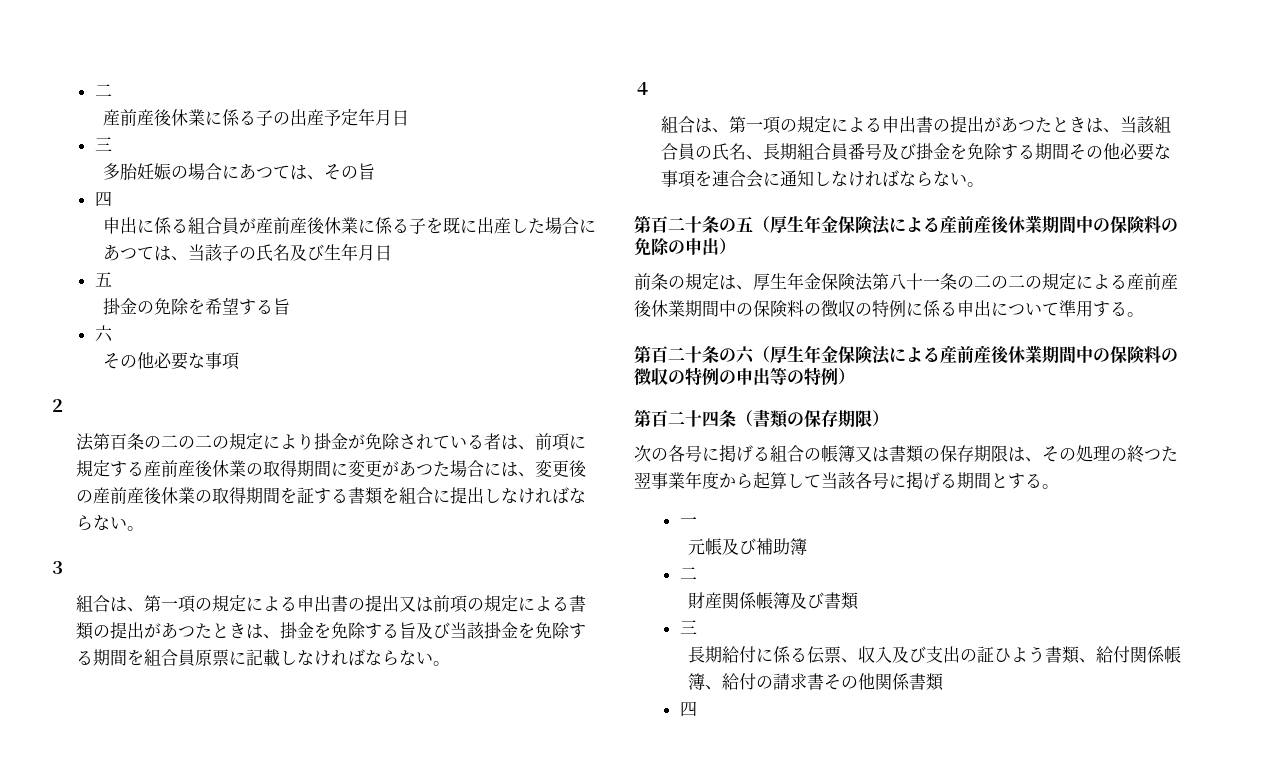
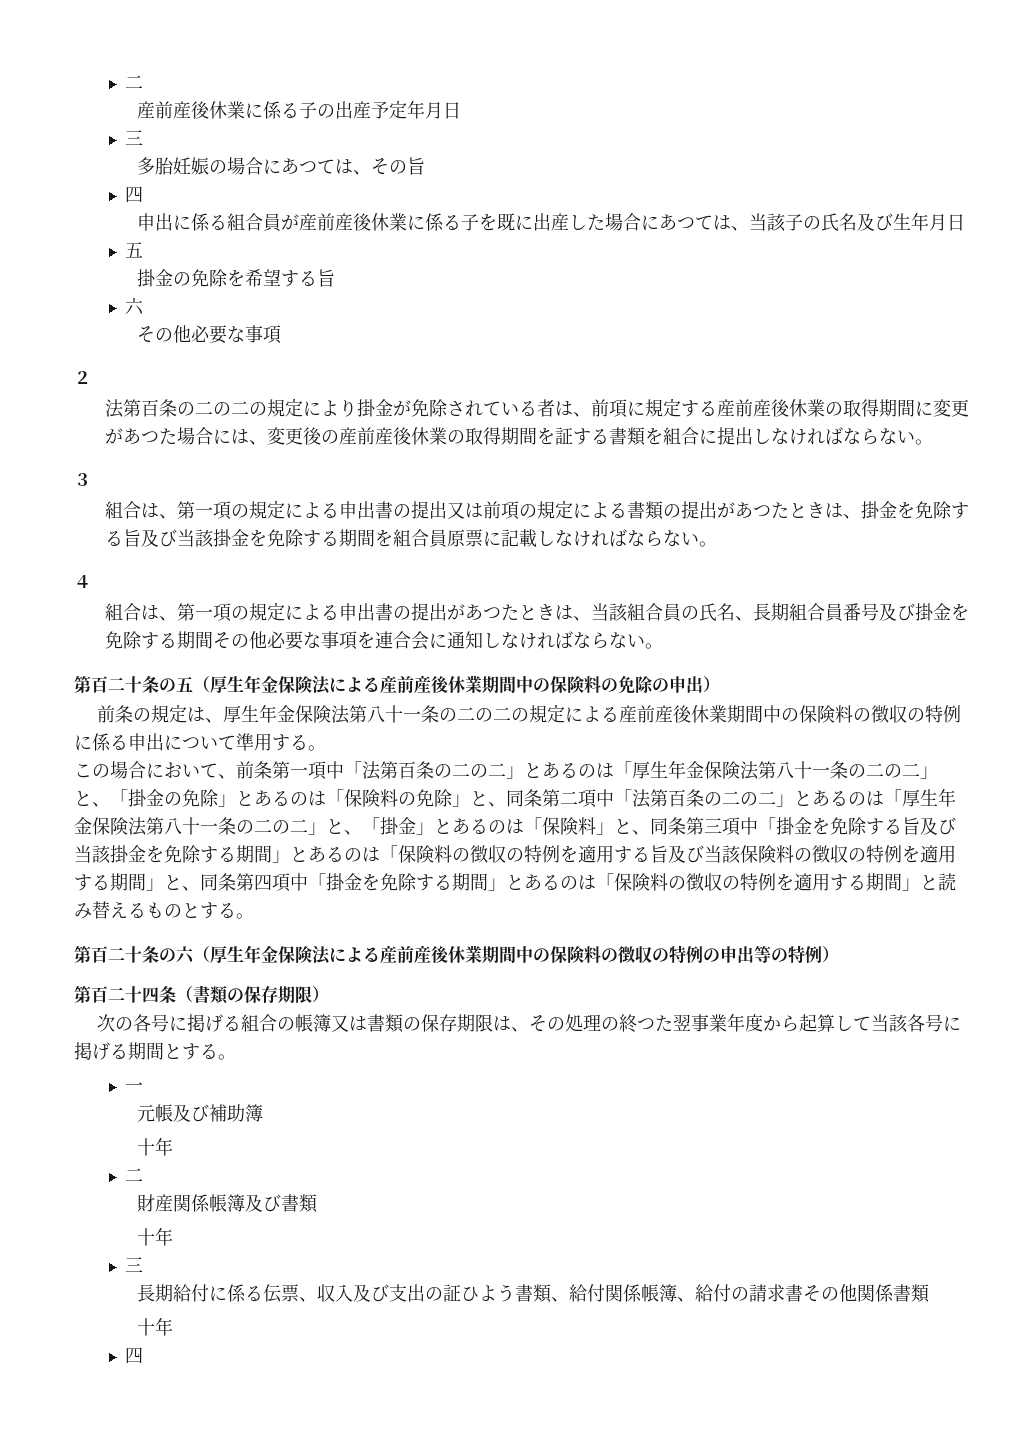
(1144, 314) none -> [74,760,938,780] [74,788,956,808] [74,817,956,836] [74,845,956,864] [74,873,956,892] [74,901,254,919] // この場合において、前条第一項中「法第百条の二の二」とあるのは「厚生年金保険法第八十一条の二の二」と、「掛金の免除」とあるのは「保険料の免除」と、同条第二項中「法第百条の二の二」とあるのは「厚生年金保険法第八十一条の二の二」と、「掛金」とあるのは「保険料」と、同条第三項中「掛金を免除する旨及び当該掛金を免除する期間」とあるのは「保険料の徴収の特例を適用する旨及び当該保険料の徴収の特例を適用する期間」と、同条第四項中「掛金を免除する期間」とあるのは「保険料の徴収の特例を適用する期間」と読み替えるものとする。
(807, 546) none -> [136,1137,173,1156] // 十年
(859, 601) none -> [136,1227,173,1246] // 十年
(944, 682) none -> [136,1317,173,1336] // 十年

